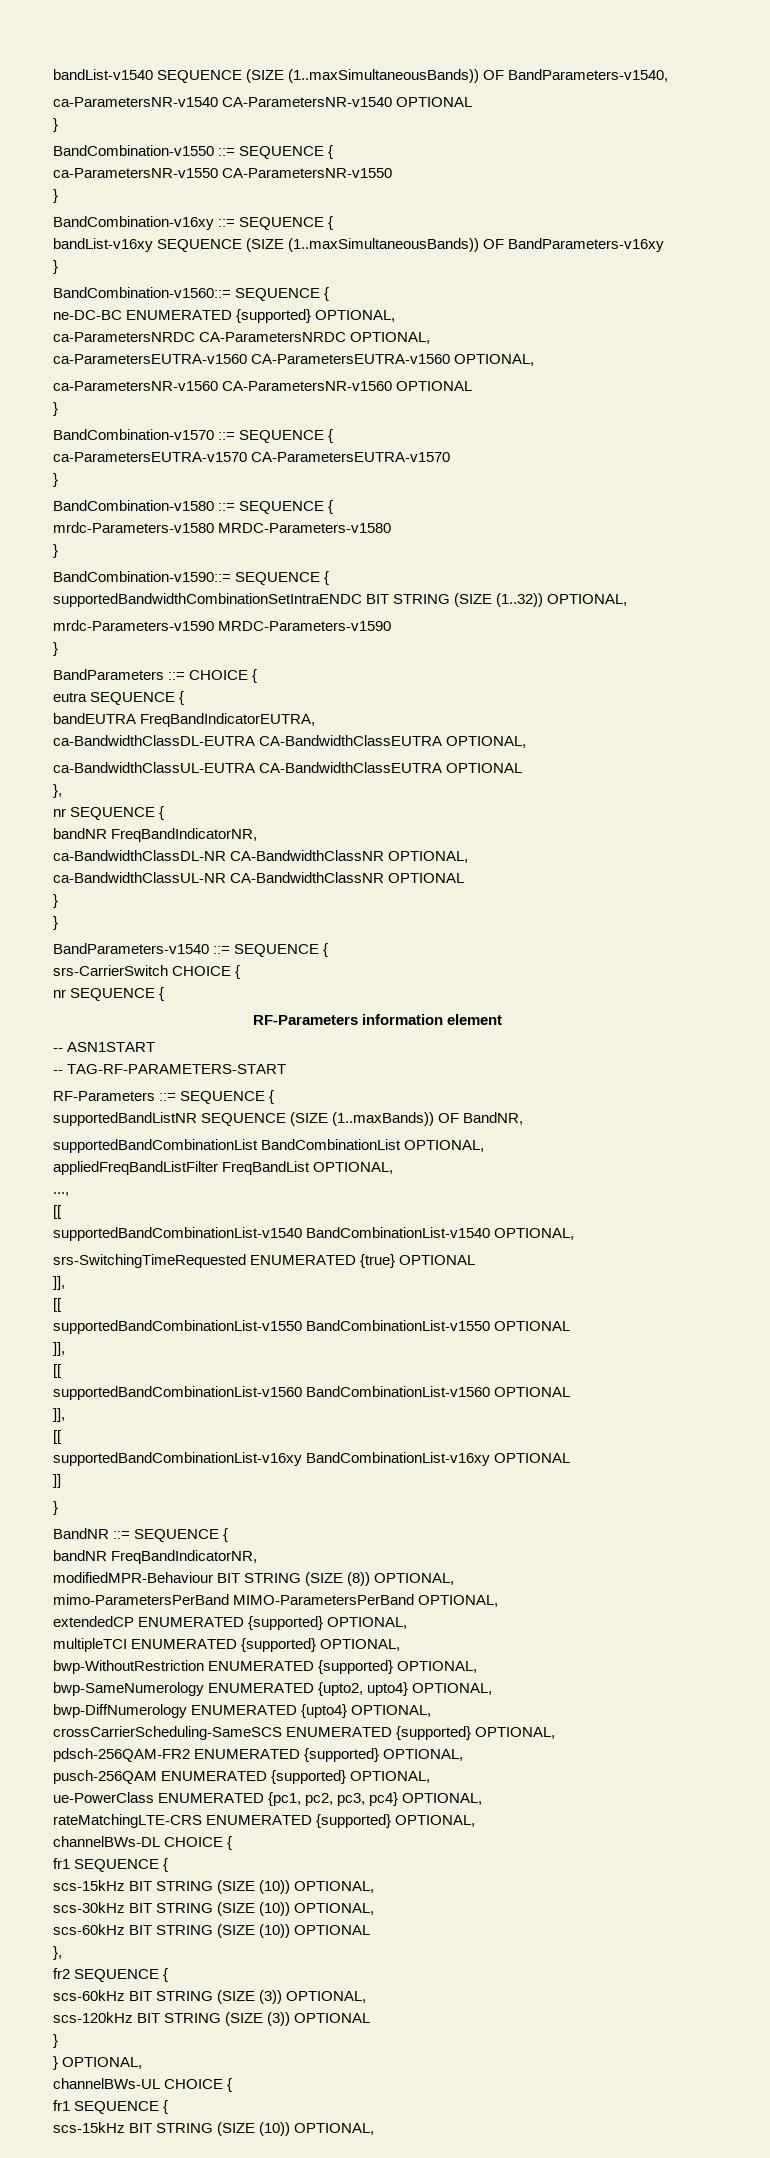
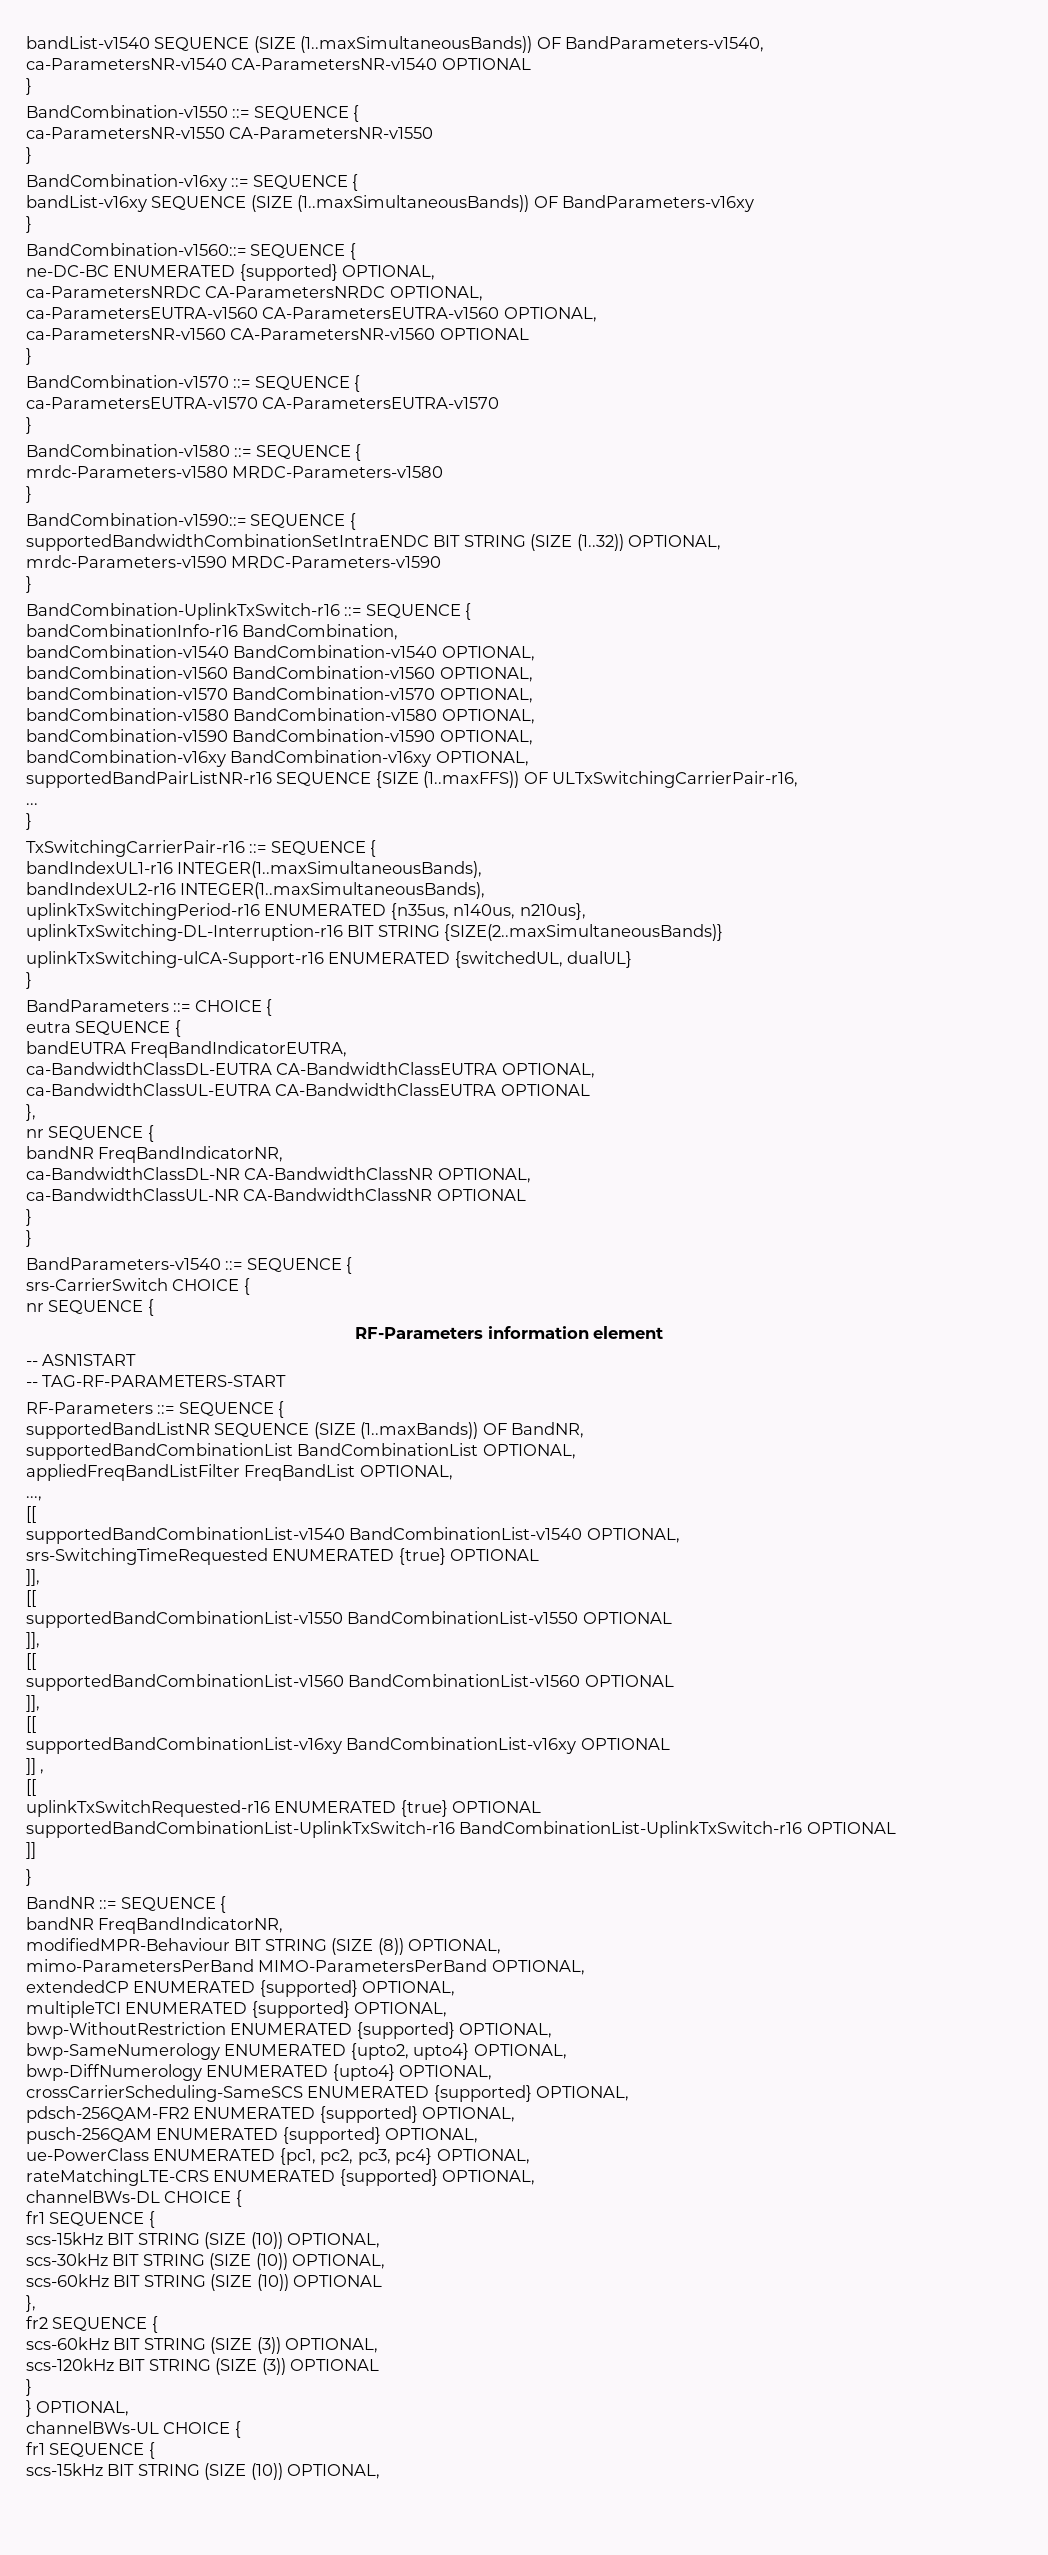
(58, 649) none -> [26,603,472,620] [26,624,399,640] [26,645,535,661] [26,666,533,682] [26,687,533,703] [26,708,535,724] [26,729,533,745] [26,750,529,767] [26,771,799,788] [26,803,38,805] [26,813,32,830] [26,840,377,857] [26,861,483,878] [26,882,486,899] [26,903,586,920] [26,924,724,941] [26,951,633,968] [26,972,32,989] // BandCombination-UplinkTxSwitch-r16 ::= SEQUENCE { // bandCombinationInfo-r16 BandCombination, // bandCombination-v1540 BandCombination-v1540 OPTIONAL, // bandCombination-v1560 BandCombination-v1560 OPTIONAL, // bandCombination-v1570 BandCombination-v1570 OPTIONAL, // bandCombination-v1580 BandCombination-v1580 OPTIONAL, // bandCombination-v1590 BandCombination-v1590 OPTIONAL, // bandCombination-v16xy BandCombination-v16xy OPTIONAL, // supportedBandPairListNR-r16 SEQUENCE {SIZE (1..maxFFS)) OF ULTxSwitchingCarrierPair-r16, // ... // } // TxSwitchingCarrierPair-r16 ::= SEQUENCE { // bandIndexUL1-r16 INTEGER(1..maxSimultaneousBands), // bandIndexUL2-r16 INTEGER(1..maxSimultaneousBands), // uplinkTxSwitchingPeriod-r16 ENUMERATED {n35us, n140us, n210us}, // uplinkTxSwitching-DL-Interruption-r16 BIT STRING {SIZE(2..maxSimultaneousBands)} // uplinkTxSwitching-ulCA-Support-r16 ENUMERATED {switchedUL, dualUL} // }
(571, 1458) none -> [26,1758,45,1775] [26,1779,36,1796] [26,1800,542,1817] [26,1821,896,1838] // ]] , // [[ // uplinkTxSwitchRequested-r16 ENUMERATED {true} OPTIONAL // supportedBandCombinationList-UplinkTxSwitch-r16 BandCombinationList-UplinkTxSwitch-r16 OPTIONAL

